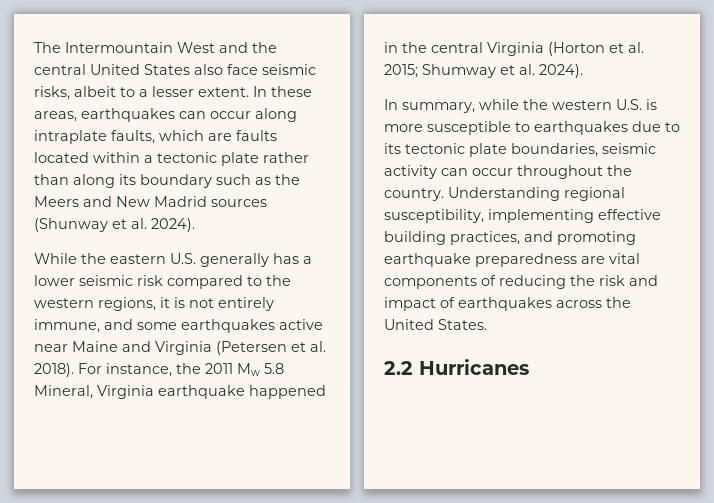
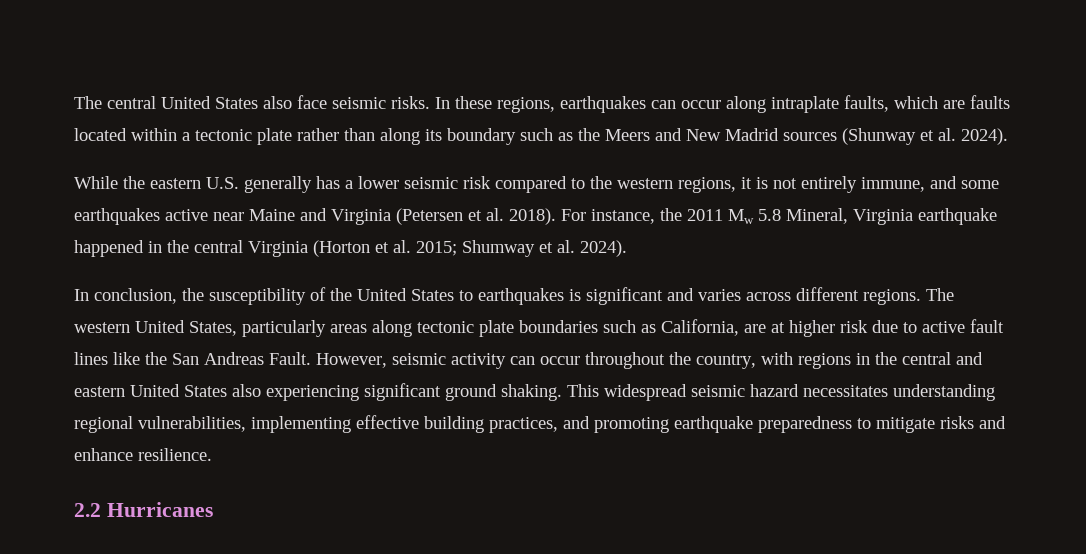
[34,42,277,53] The Intermountain West and the -> [74,96,102,109] The
[34,86,249,100] risks, albeit to a lesser extent. -> [391,96,430,109] risks.
[34,111,77,122] areas, -> [497,97,555,113] regions,
[402,99,657,113] [384,121,680,135] [384,143,598,157] summary, while the western U.S. is more susceptible to earthquakes due to its tectonic plate boundaries, -> [94,287,954,305] [74,319,1004,337] [74,352,387,368] conclusion, the susceptibility of the United States to earthquakes is significant and varies across different regions. The western United States, particularly areas along tectonic plate boundaries such as California, are at higher risk due to active fault lines like the San Andreas Fault. However,
[384,187,625,201] [384,209,484,223] country. Understanding regional susceptibility, -> [696,352,983,369] [74,383,995,401] [74,416,246,433] country, with regions in the central and eastern United States also experiencing significant ground shaking. This widespread seismic hazard necessitates understanding regional vulnerabilities,
[581,253,640,264] [384,275,658,289] [384,297,631,311] [384,319,487,330] are vital components of reducing the risk and impact of earthquakes across the United States. -> [857,416,1006,433] [74,448,212,461] to mitigate risks and enhance resilience.

